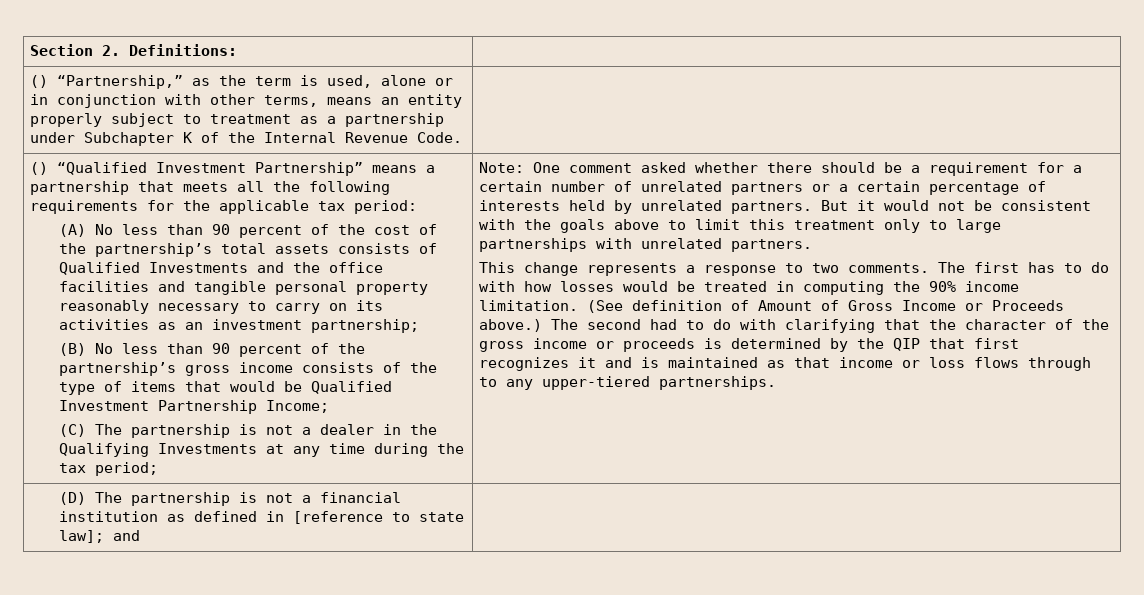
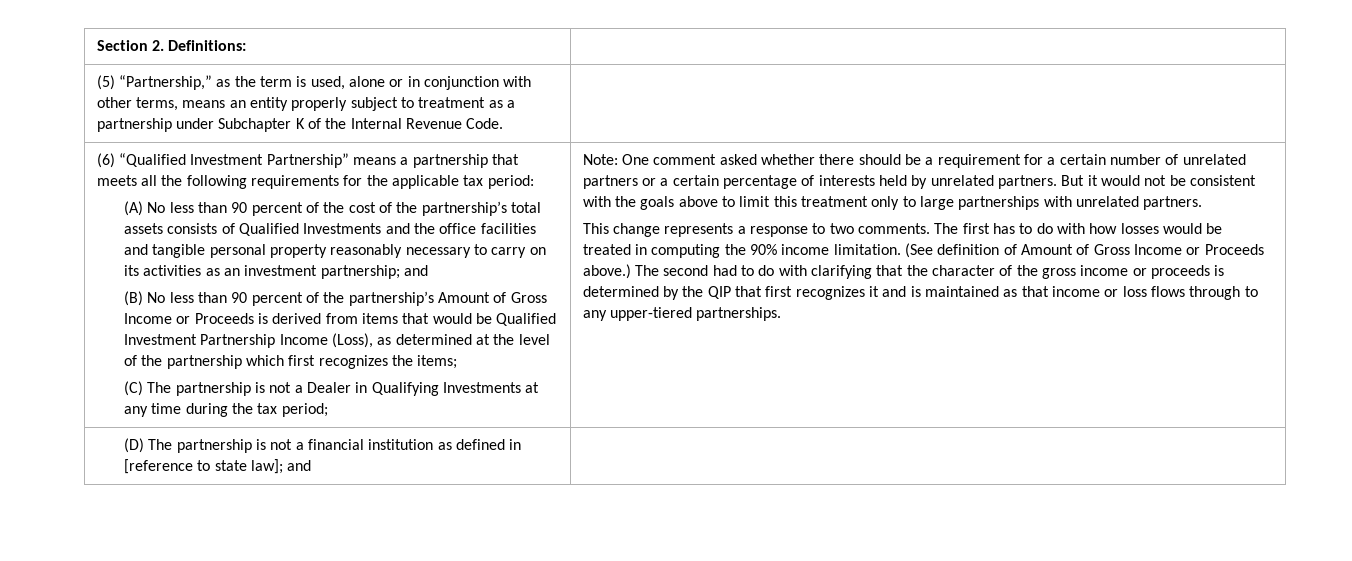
[30,75,49,88] () -> [96,75,115,90] (5)
[30,162,49,175] () -> [96,153,115,168] (6)
(420, 326) none -> [404,265,429,276] and
[185,362,438,376] [59,381,123,395] gross income consists of the type of -> [438,292,547,303] [124,313,358,324] Amount of Gross Income or Proceeds is derived from
[266,400,330,413] Income; -> [279,333,550,348] [124,355,458,369] Income (Loss), as determined at the level of the partnership which first recognizes the items;
[320,424,438,435] dealer in the -> [307,382,368,393] Dealer in

